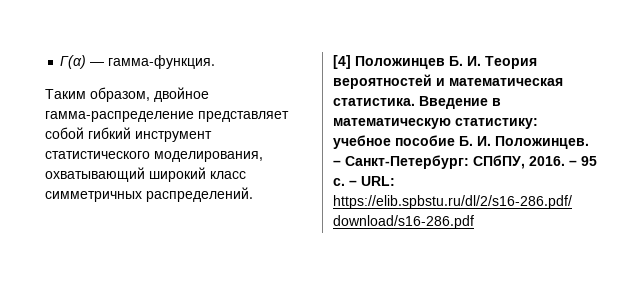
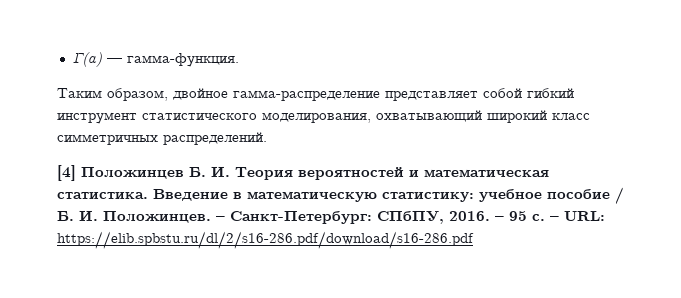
(455, 140) none -> [615,187,624,204] /

